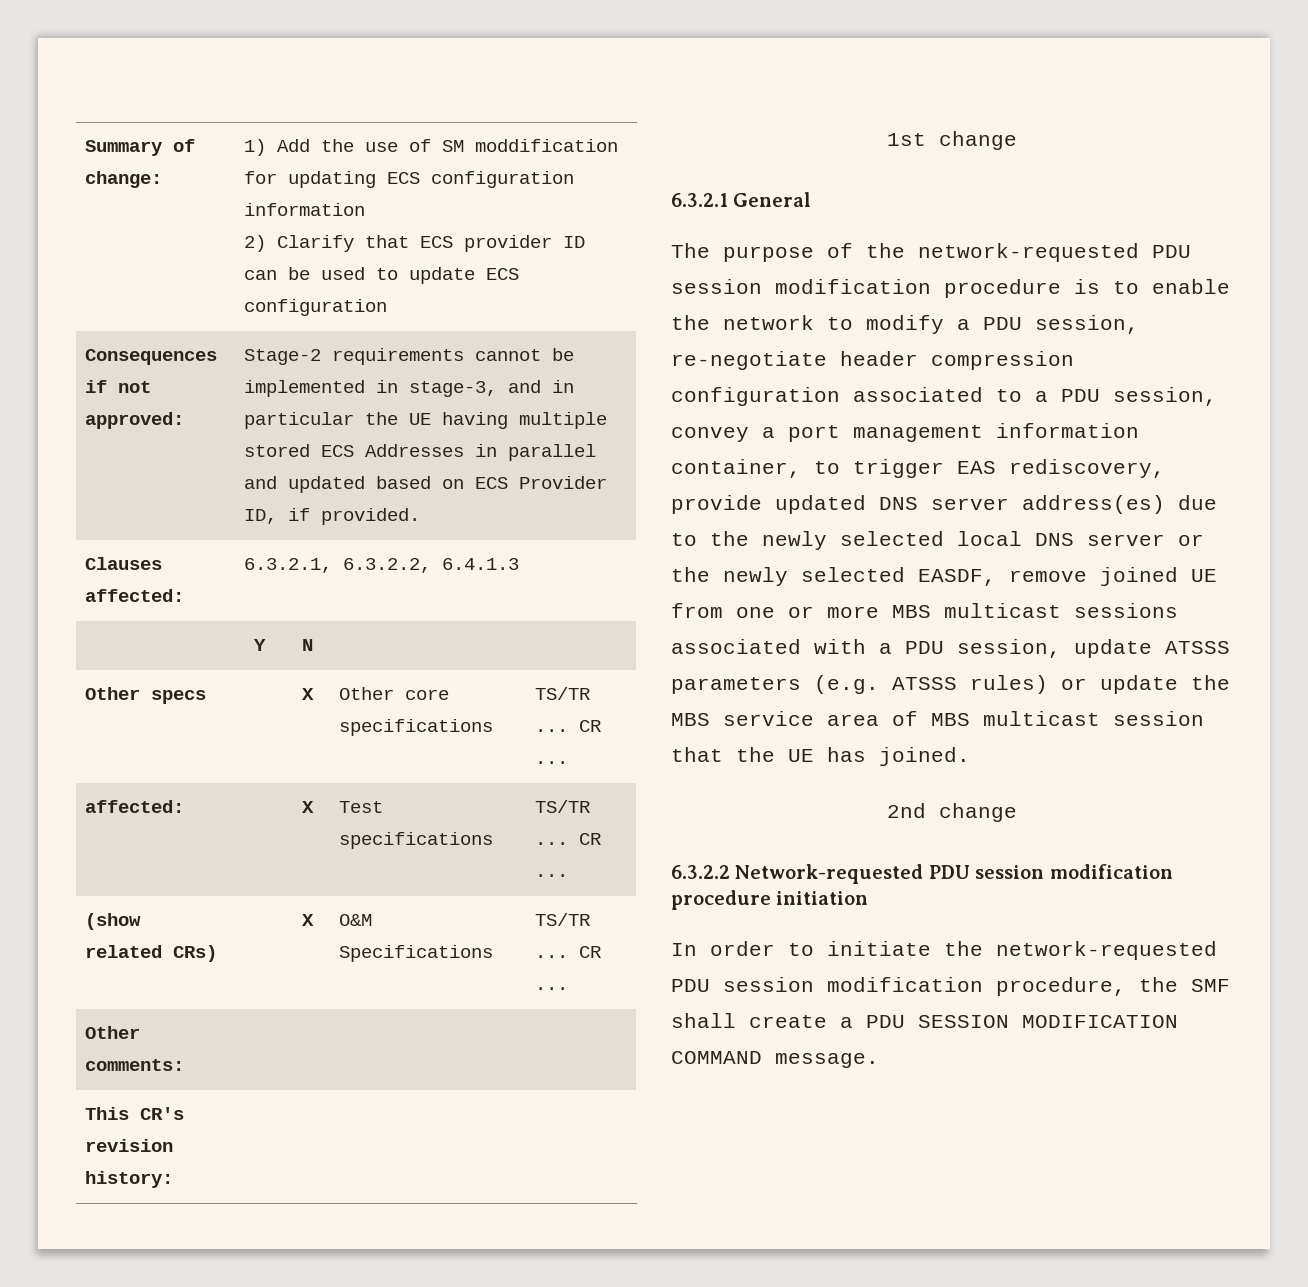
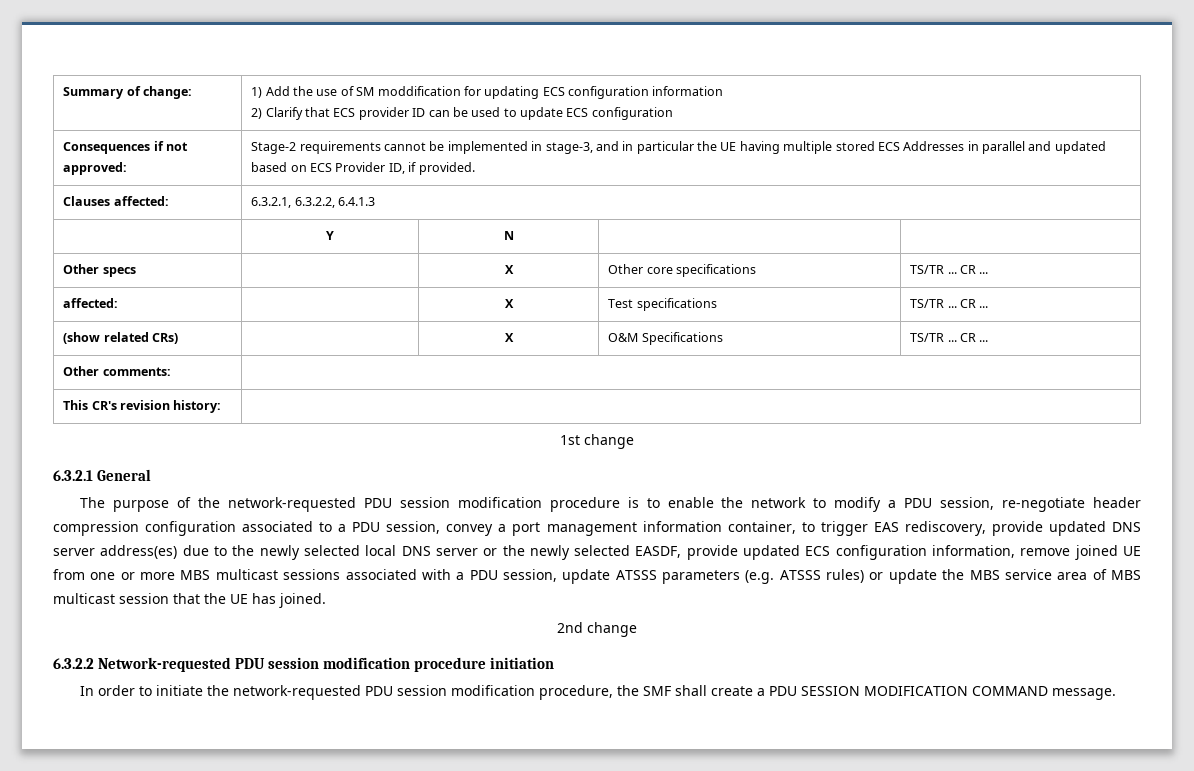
(996, 577) none -> [686,545,1016,560] provide updated ECS configuration information,

